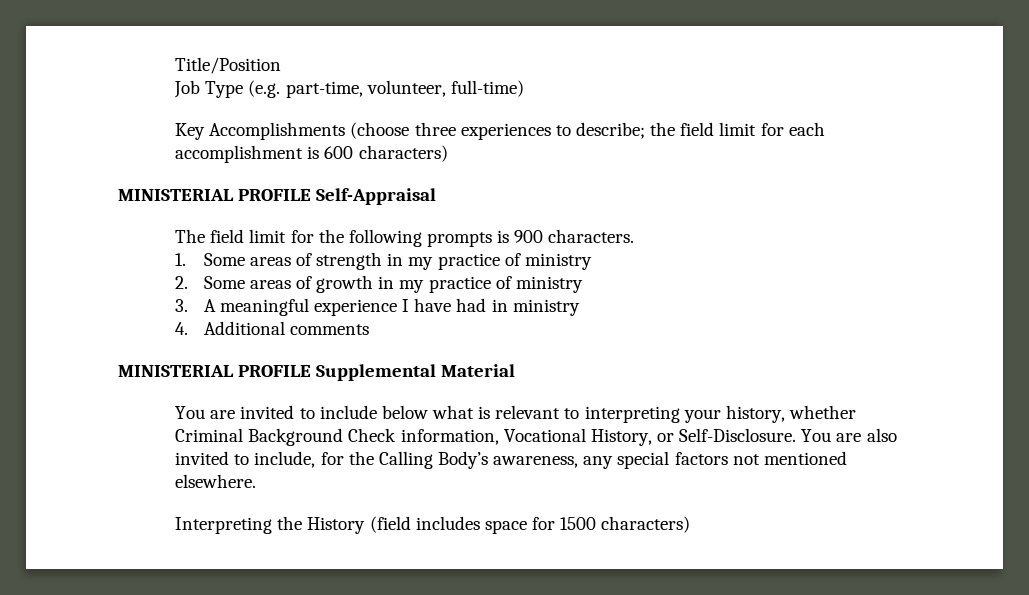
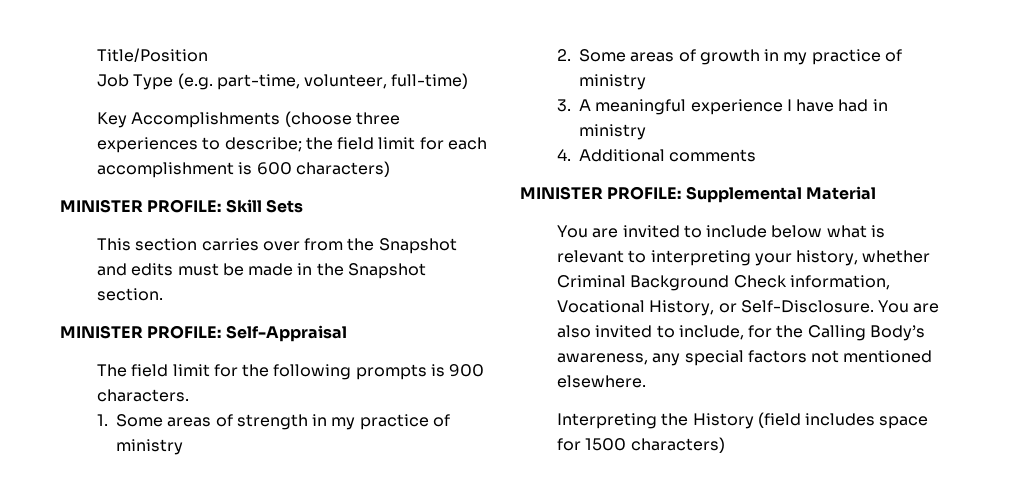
[118,189,312,201] MINISTERIAL PROFILE -> [60,199,303,213] [96,238,457,254] [96,263,427,279] [96,288,163,301] [60,325,222,339] MINISTER PROFILE: Skill Sets // This section carries over from the Snapshot and edits must be made in the Snapshot section. // MINISTER PROFILE:
[118,365,312,377] MINISTERIAL PROFILE -> [520,186,682,200] MINISTER PROFILE:

